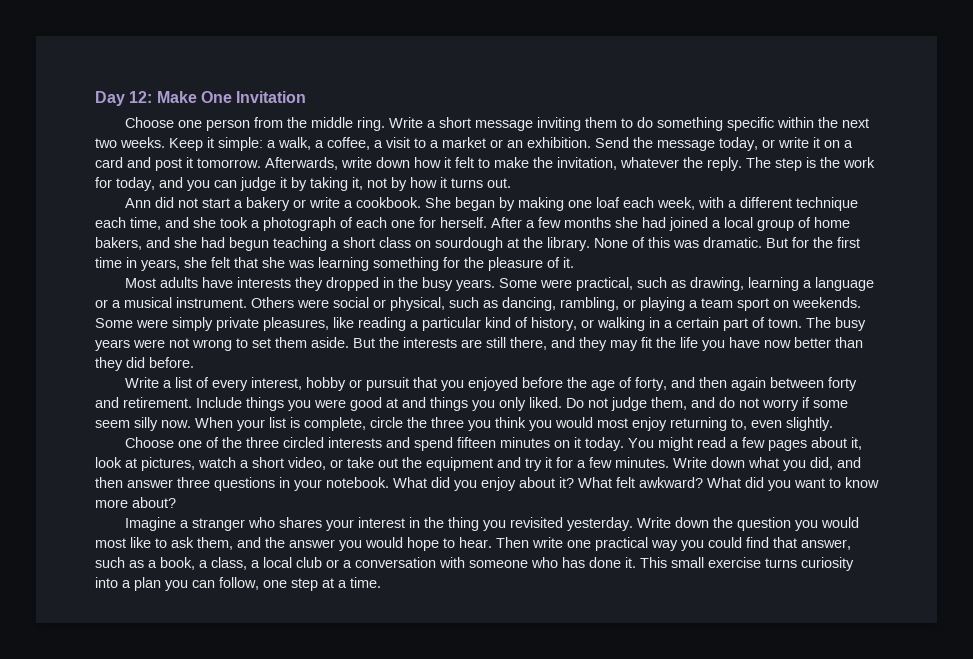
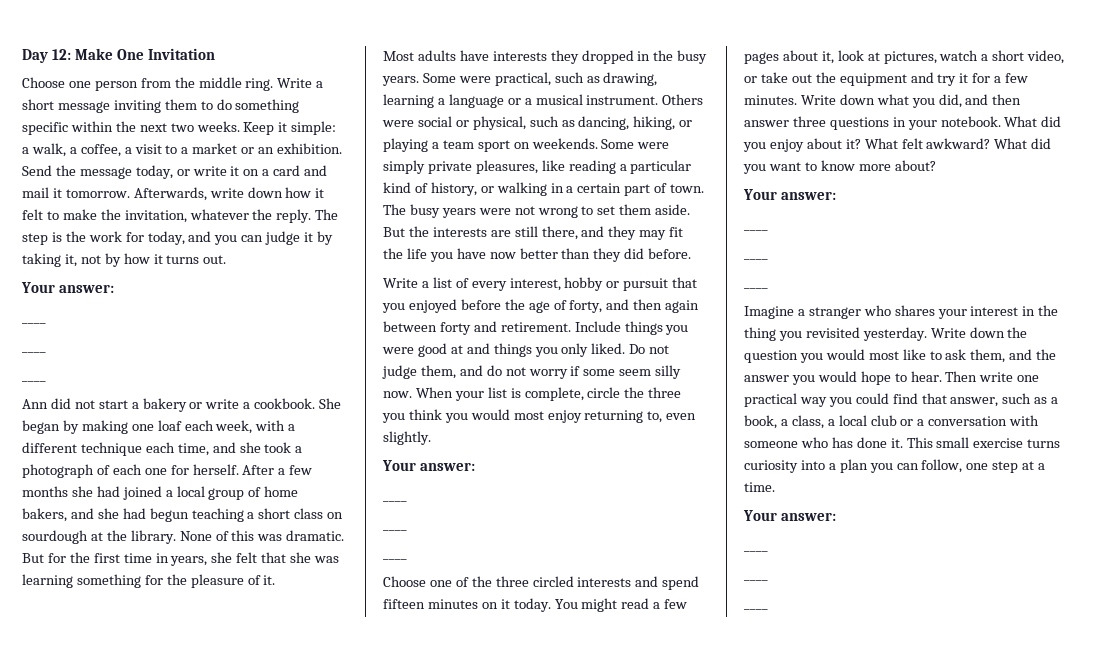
[155,158,182,171] post -> [22,187,49,198] mail
(511, 183) none -> [21,282,114,293] [22,322,46,324] [22,351,46,353] [22,380,46,382] // Your answer: // ____ // ____ // ____
[560,297,619,311] rambling, -> [633,116,676,130] hiking,
(833, 424) none -> [382,460,475,471] [383,500,407,502] [383,529,407,531] [383,558,407,560] // Your answer: // ____ // ____ // ____
(176, 502) none -> [743,189,836,200] [744,229,768,231] [744,258,768,260] [744,287,768,289] // Your answer: // ____ // ____ // ____
(381, 582) none -> [743,510,836,521] [744,550,768,552] [744,579,768,581] [744,608,768,610] // Your answer: // ____ // ____ // ____

